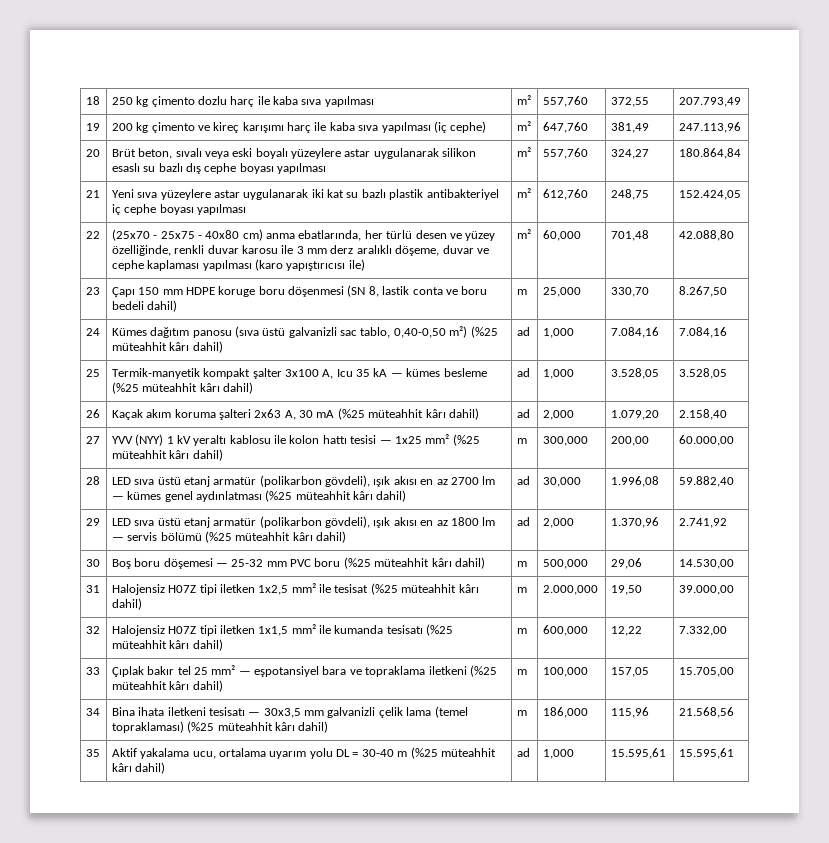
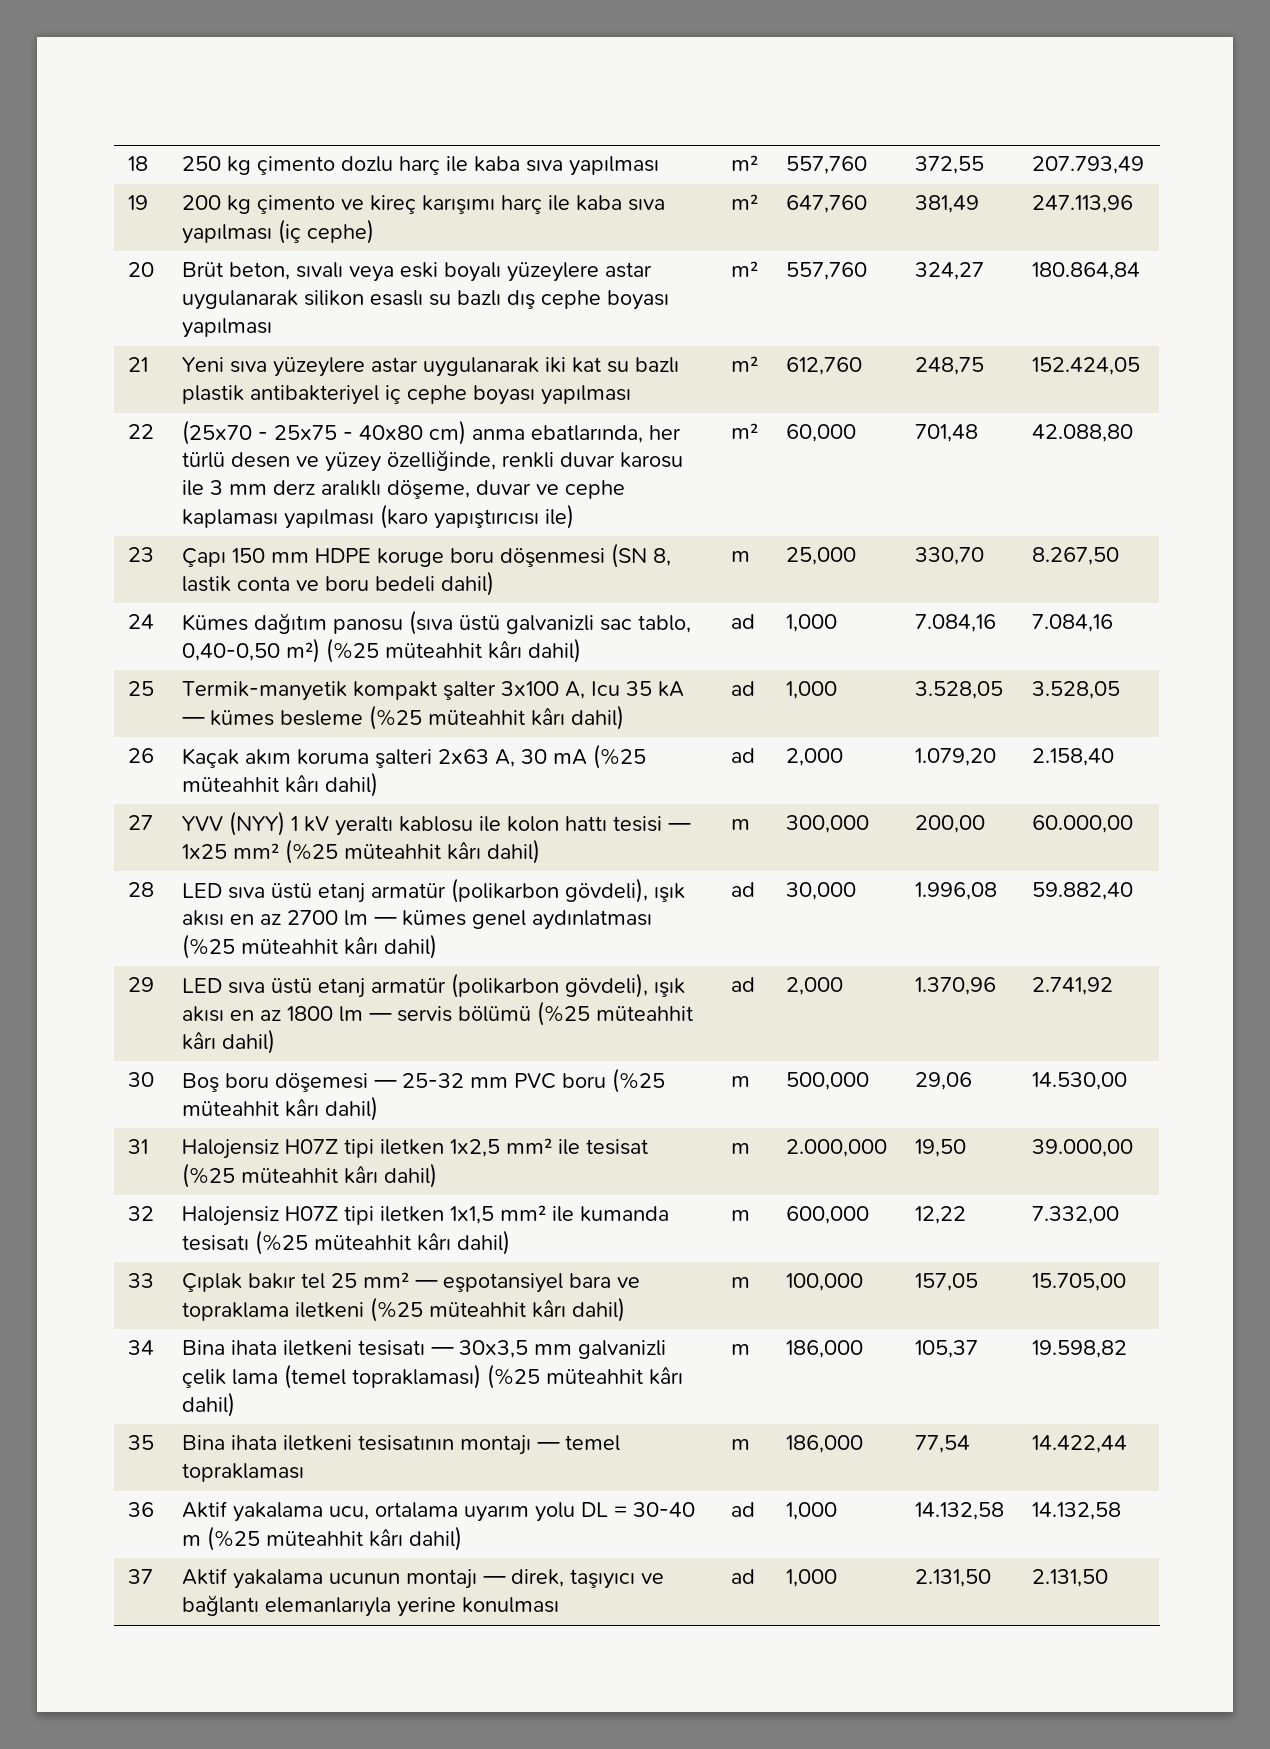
[610,707,649,718] [678,707,734,718] [85,749,100,757] 115,96 | 21.568,56 // 35 -> [914,1340,978,1358] [1031,1340,1127,1358] [127,1435,154,1450] [181,1435,620,1455] [181,1463,304,1482] [730,1439,750,1450] [785,1435,863,1453] [914,1435,970,1453] [1031,1435,1127,1453] [127,1502,154,1517] 105,37 | 19.598,82 // 35 | Bina ihata iletkeni tesisatının montajı — temel topraklaması | m | 186,000 | 77,54 | 14.422,44 // 36
[610,748,666,759] [678,748,734,759] 15.595,61 | 15.595,61 -> [914,1502,1004,1520] [1031,1502,1121,1520] [127,1569,153,1584] [181,1568,664,1589] [181,1595,559,1617] [730,1569,755,1584] [785,1569,837,1587] [914,1569,991,1587] [1031,1569,1108,1587] 14.132,58 | 14.132,58 // 37 | Aktif yakalama ucunun montajı — direk, taşıyıcı ve bağlantı elemanlarıyla yerine konulması | ad | 1,000 | 2.131,50 | 2.131,50

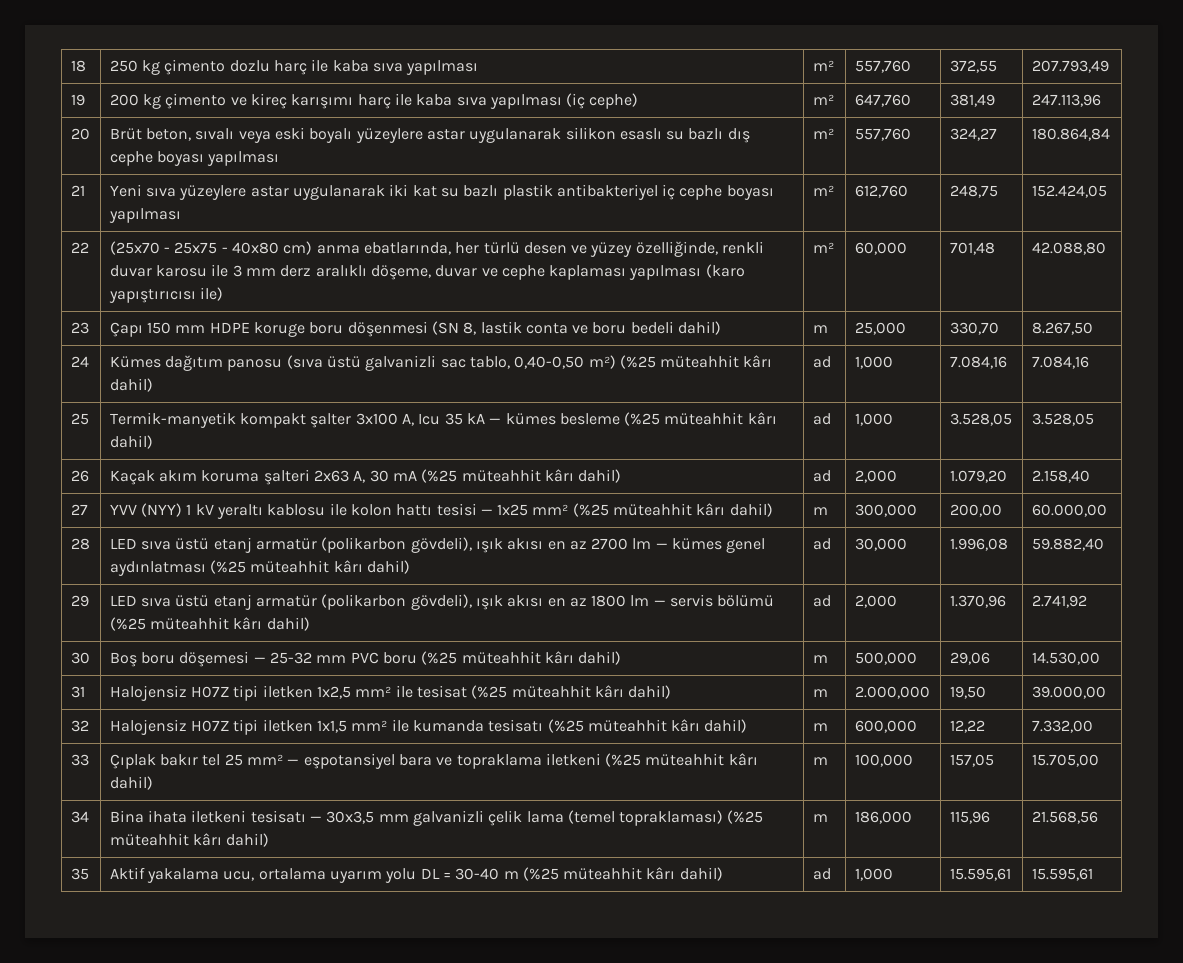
[914,1340,978,1358] [1031,1340,1127,1358] [127,1435,154,1450] [181,1435,620,1455] [181,1463,304,1482] [730,1439,750,1450] [785,1435,863,1453] [914,1435,970,1453] [1031,1435,1127,1453] [127,1502,154,1517] 105,37 | 19.598,82 // 35 | Bina ihata iletkeni tesisatının montajı — temel topraklaması | m | 186,000 | 77,54 | 14.422,44 // 36 -> [949,811,990,824] [1031,811,1098,824] [70,868,89,880] 115,96 | 21.568,56 // 35
[914,1502,1004,1520] [1031,1502,1121,1520] [127,1569,153,1584] [181,1568,664,1589] [181,1595,559,1617] [730,1569,755,1584] [785,1569,837,1587] [914,1569,991,1587] [1031,1569,1108,1587] 14.132,58 | 14.132,58 // 37 | Aktif yakalama ucunun montajı — direk, taşıyıcı ve bağlantı elemanlarıyla yerine konulması | ad | 1,000 | 2.131,50 | 2.131,50 -> [949,868,1011,881] [1031,868,1093,881] 15.595,61 | 15.595,61

